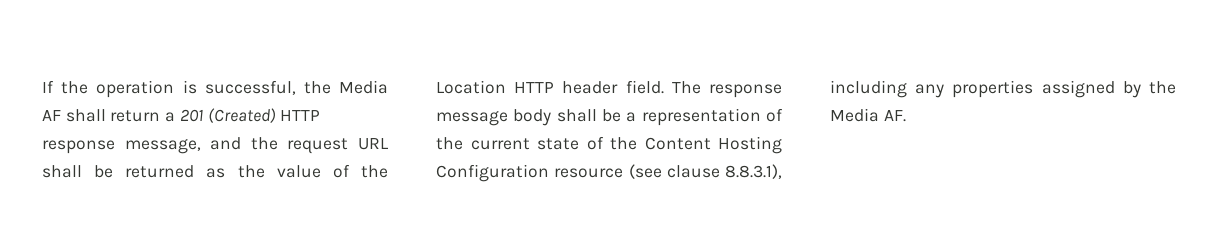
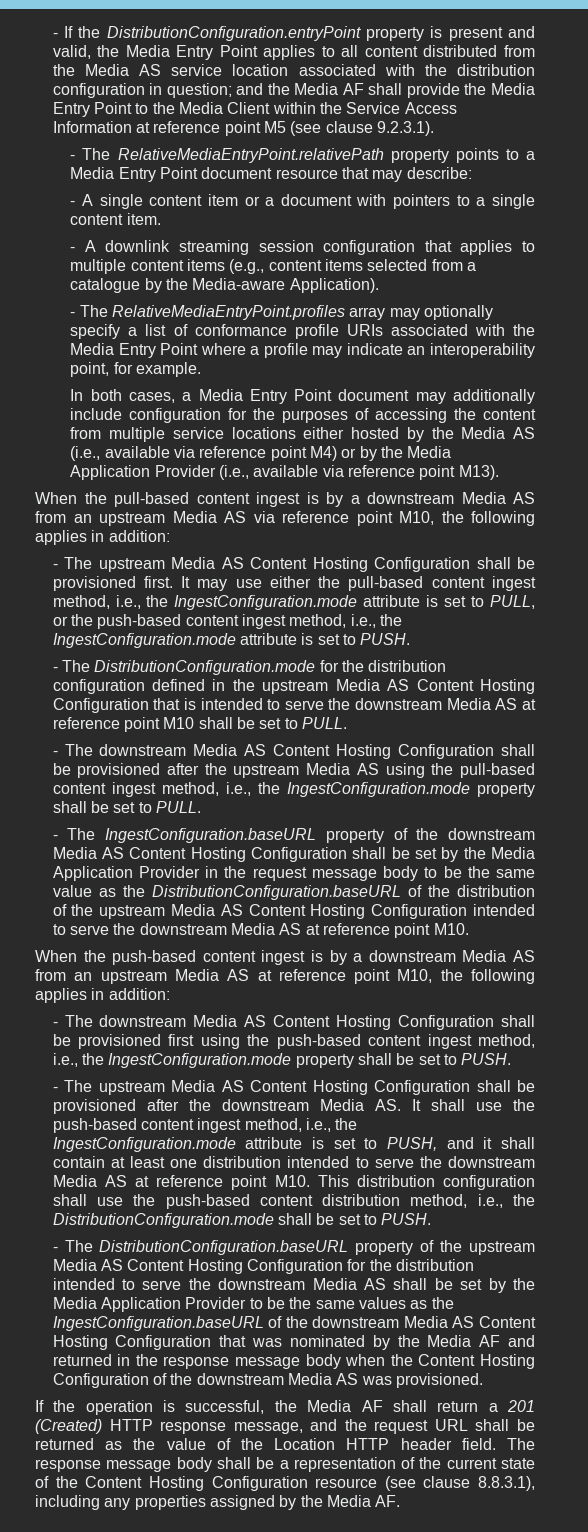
(42, 86) none -> [52,26,535,41] [52,45,535,60] [52,64,535,76] [52,83,535,98] [52,102,457,117] [52,121,434,136] [70,148,535,163] [70,167,472,182] [70,194,535,209] [70,213,161,225] [70,240,535,255] [70,259,476,274] [70,278,379,293] [70,305,493,320] [70,324,535,339] [70,343,535,358] [70,362,201,377] [70,389,535,404] [70,408,536,423] [70,427,535,442] [70,446,452,461] [70,465,499,480] [35,492,535,507] [35,511,535,526] [35,530,170,545] [52,557,535,572] [52,576,537,591] [52,595,535,610] [52,614,402,629] [52,633,411,648] [52,660,447,675] [52,679,535,694] [52,698,537,713] [52,717,347,732] [52,744,535,759] [52,763,535,778] [52,782,535,797] [52,801,201,813] [52,828,536,843] [52,847,535,862] [52,866,535,881] [52,885,535,900] [52,904,535,919] [52,923,469,938] [35,950,536,965] [35,969,536,984] [35,988,170,1003] [52,1015,535,1030] [52,1034,535,1049] [52,1053,512,1068] [52,1080,535,1095] [52,1099,536,1114] [52,1118,358,1133] [52,1137,535,1152] [52,1156,535,1168] [52,1175,535,1190] [52,1194,535,1209] [52,1213,432,1228] [52,1240,535,1255] [52,1259,474,1274] [52,1278,535,1293] [52,1297,454,1312] [52,1316,536,1331] [52,1335,536,1350] [52,1354,535,1369] [52,1373,483,1388] - If the DistributionConfiguration.entryPoint property is present and valid, the Media Entry Point applies to all content distributed from the Media AS service location associated with the distribution configuration in question; and the Media AF shall provide the Media Entry Point to the Media Client within the Service Access Information at reference point M5 (see clause 9.2.3.1). // - The RelativeMediaEntryPoint.relativePath property points to a Media Entry Point document resource that may describe: // - A single content item or a document with pointers to a single content item. // - A downlink streaming session configuration that applies to multiple content items (e.g., content items selected from a catalogue by the Media-aware Application). // - The RelativeMediaEntryPoint.profiles array may optionally specify a list of conformance profile URIs associated with the Media Entry Point where a profile may indicate an interoperability point, for example. // In both cases, a Media Entry Point document may additionally include configuration for the purposes of accessing the content from multiple service locations either hosted by the Media AS (i.e., available via reference point M4) or by the Media Application Provider (i.e., available via reference point M13). // When the pull-based content ingest is by a downstream Media AS from an upstream Media AS via reference point M10, the following applies in addition: // - The upstream Media AS Content Hosting Configuration shall be provisioned first. It may use either the pull-based content ingest method, i.e., the IngestConfiguration.mode attribute is set to PULL, or the push-based content ingest method, i.e., the IngestConfiguration.mode attribute is set to PUSH. // - The DistributionConfiguration.mode for the distribution configuration defined in the upstream Media AS Content Hosting Configuration that is intended to serve the downstream Media AS at reference point M10 shall be set to PULL. // - The downstream Media AS Content Hosting Configuration shall be provisioned after the upstream Media AS using the pull-based content ingest method, i.e., the IngestConfiguration.mode property shall be set to PULL. // - The IngestConfiguration.baseURL property of the downstream Media AS Content Hosting Configuration shall be set by the Media Application Provider in the request message body to be the same value as the DistributionConfiguration.baseURL of the distribution of the upstream Media AS Content Hosting Configuration intended to serve the downstream Media AS at reference point M10. // When the push-based content ingest is by a downstream Media AS from an upstream Media AS at reference point M10, the following applies in addition: // - The downstream Media AS Content Hosting Configuration shall be provisioned first using the push-based content ingest method, i.e., the IngestConfiguration.mode property shall be set to PUSH. // - The upstream Media AS Content Hosting Configuration shall be provisioned after the downstream Media AS. It shall use the push-based content ingest method, i.e., the IngestConfiguration.mode attribute is set to PUSH, and it shall contain at least one distribution intended to serve the downstream Media AS at reference point M10. This distribution configuration shall use the push-based content distribution method, i.e., the DistributionConfiguration.mode shall be set to PUSH. // - The DistributionConfiguration.baseURL property of the upstream Media AS Content Hosting Configuration for the distribution intended to serve the downstream Media AS shall be set by the Media Application Provider to be the same values as the IngestConfiguration.baseURL of the downstream Media AS Content Hosting Configuration that was nominated by the Media AF and returned in the response message body when the Content Hosting Configuration of the downstream Media AS was provisioned. //

